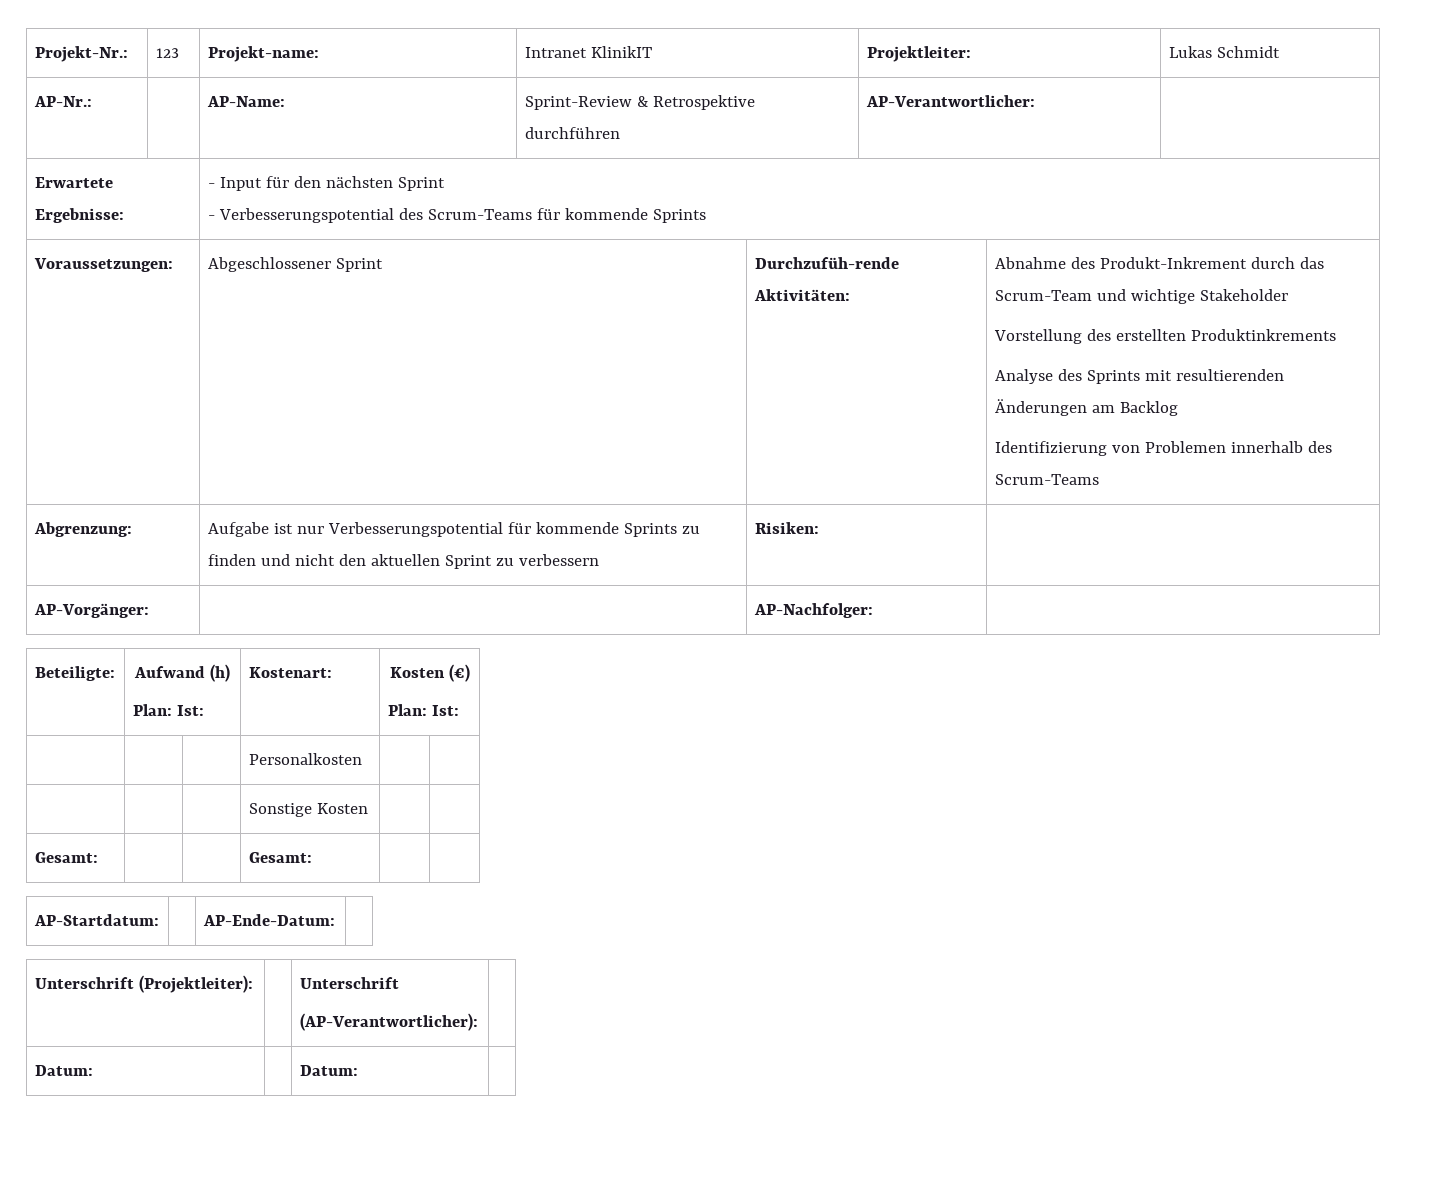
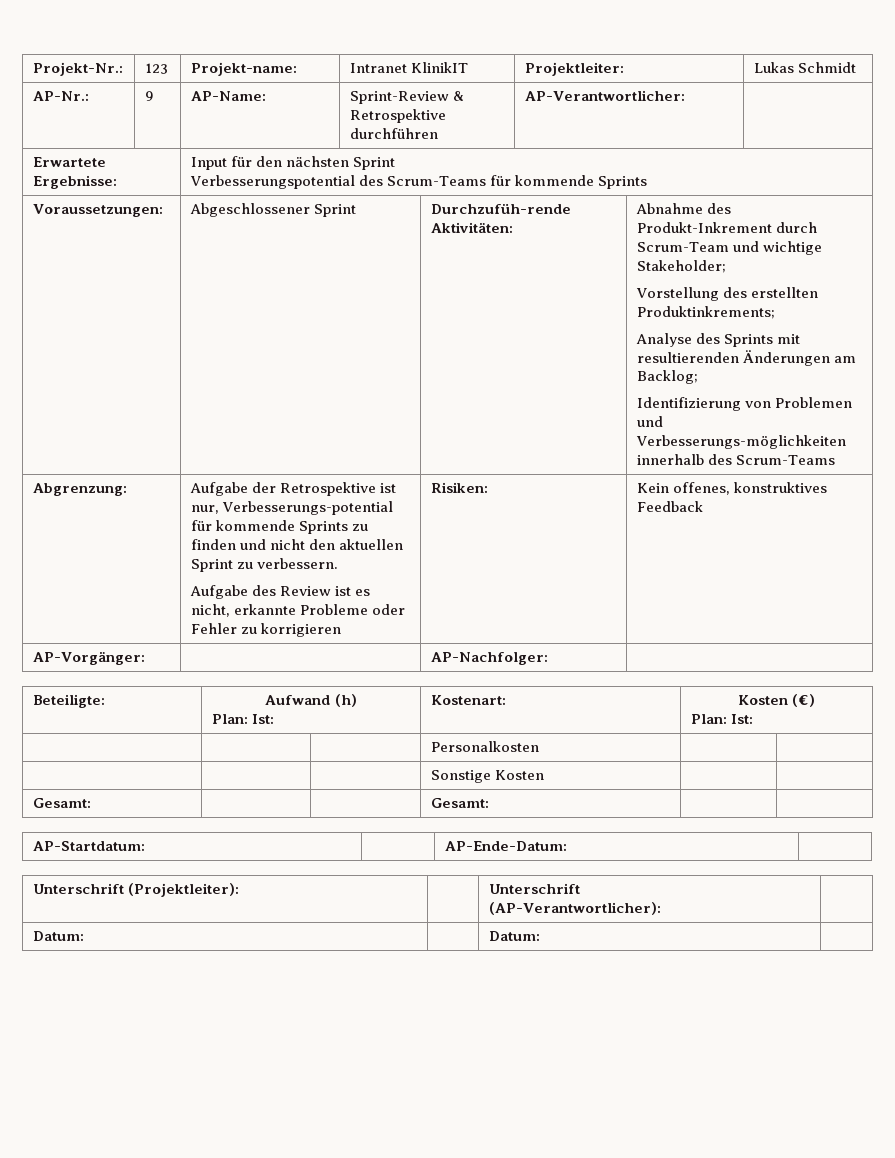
(92, 101) none -> [144,91,154,101] 9
[207,183,215,188] - -> (117, 182) none
[207,215,215,220] - -> (395, 163) none
[1299,257,1324,269] das -> (817, 227) none
[1199,289,1288,301] Stakeholder -> [636,260,726,273] Stakeholder;
[1190,329,1336,341] Produktinkrements -> [636,306,775,319] Produktinkrements;
[1119,401,1178,416] Backlog -> [636,370,698,384] Backlog;
(1226, 447) none -> [636,416,663,427] [635,435,846,449] und Verbesserungs-möglichkeiten
[273,522,503,537] ist nur Verbesserungspotential -> [251,482,396,496] [190,501,393,515] der Retrospektive ist nur, Verbesserungs-potential
[518,554,599,566] [754,522,819,534] verbessern | Risiken: | -> [256,558,338,569] [189,585,370,599] [190,604,405,617] [190,623,341,637] [430,482,488,493] [636,482,827,495] [636,501,703,512] verbessern. // Aufgabe des Review ist es nicht, erkannte Probleme oder Fehler zu korrigieren | Risiken: | Kein offenes, konstruktives Feedback

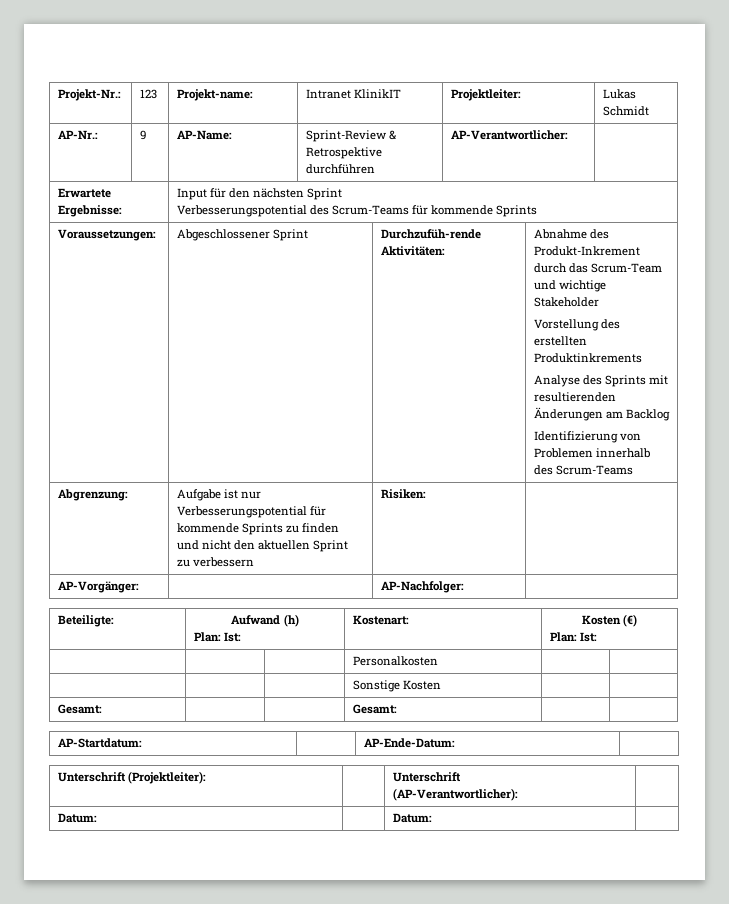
(817, 227) none -> [568,263,588,273] das
[636,260,726,273] Stakeholder; -> [533,297,599,307] Stakeholder
[636,306,775,319] Produktinkrements; -> [533,353,642,363] Produktinkrements
[636,370,698,384] Backlog; -> [626,409,671,421] Backlog
[636,416,663,427] [635,435,846,449] und Verbesserungs-möglichkeiten -> (593, 453) none
[251,482,396,496] [190,501,393,515] der Retrospektive ist nur, Verbesserungs-potential -> [223,489,262,499] [176,506,307,518] ist nur Verbesserungspotential
[256,558,338,569] [189,585,370,599] [190,604,405,617] [190,623,341,637] [430,482,488,493] [636,482,827,495] [636,501,703,512] verbessern. // Aufgabe des Review ist es nicht, erkannte Probleme oder Fehler zu korrigieren | Risiken: | Kein offenes, konstruktives Feedback -> [192,557,254,567] [380,489,426,499] verbessern | Risiken: |

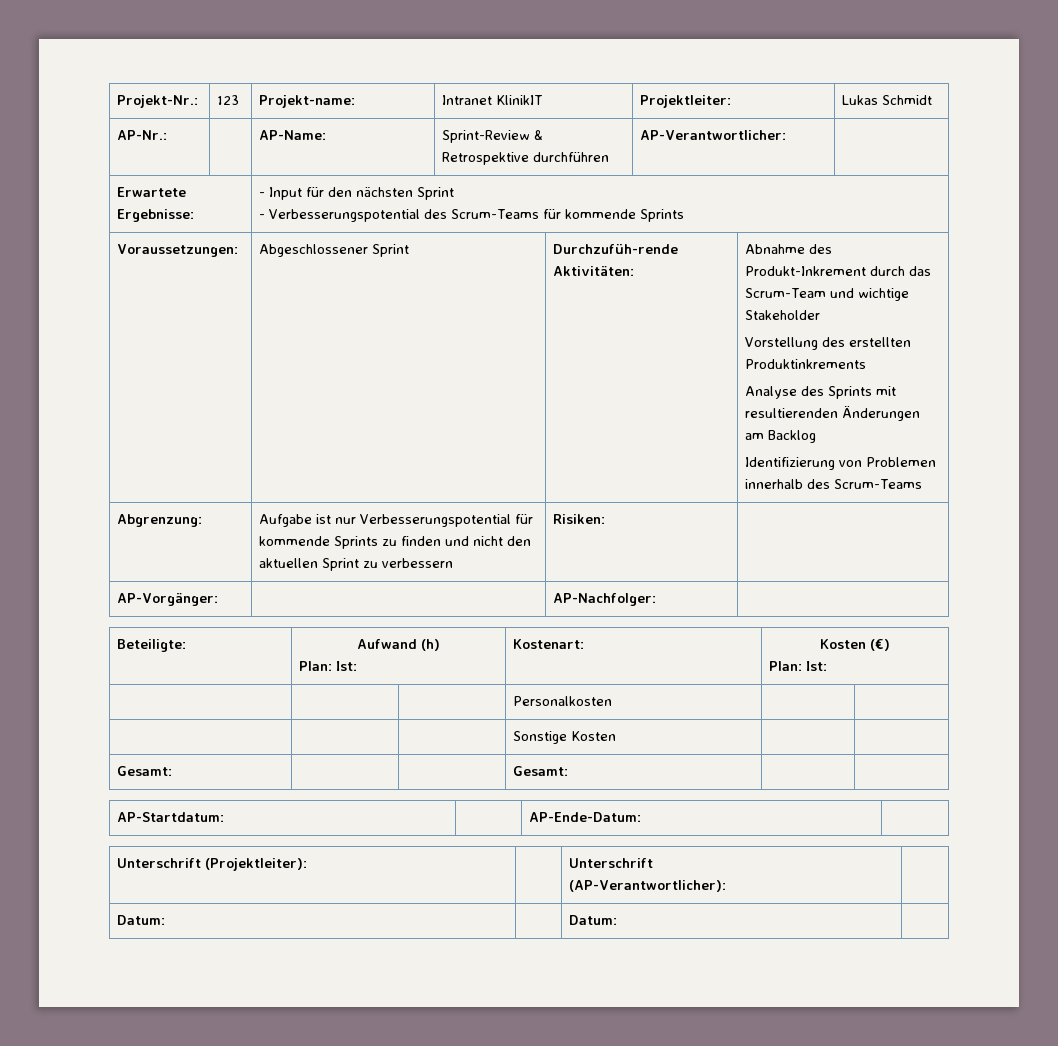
[139,130,146,140] 9 -> (167, 135) none
(122, 211) none -> [258,192,265,197] -
(343, 194) none -> [258,214,265,219] -

